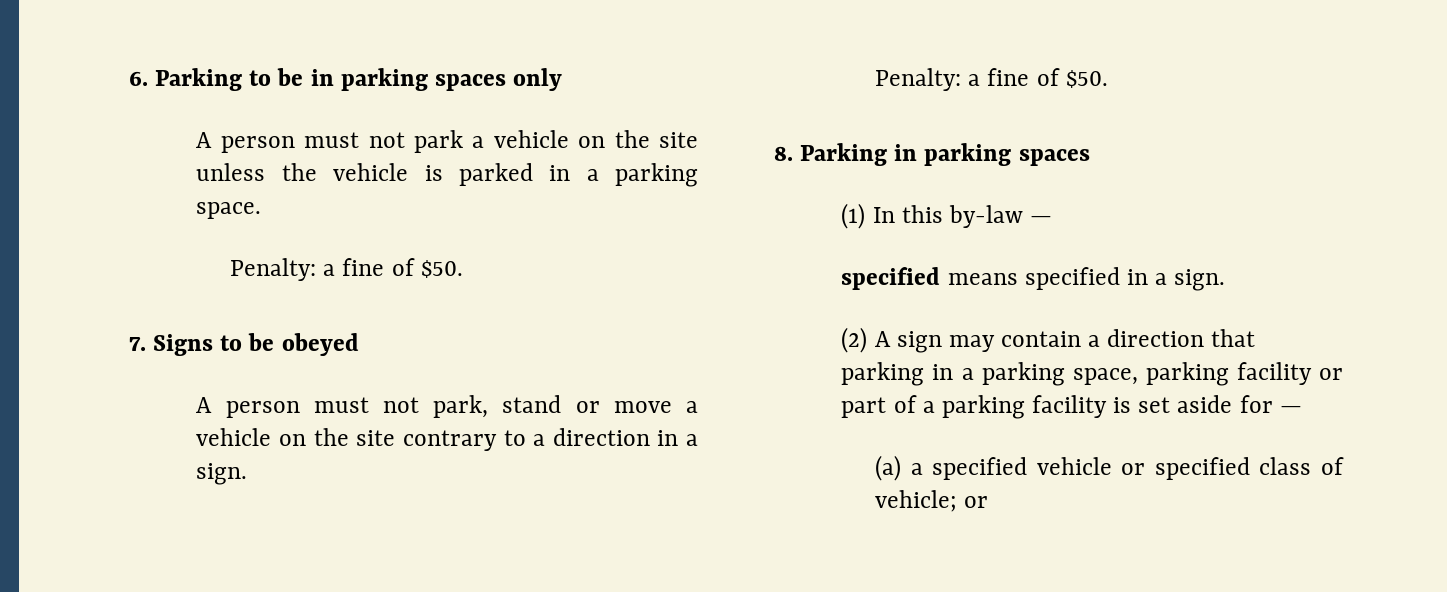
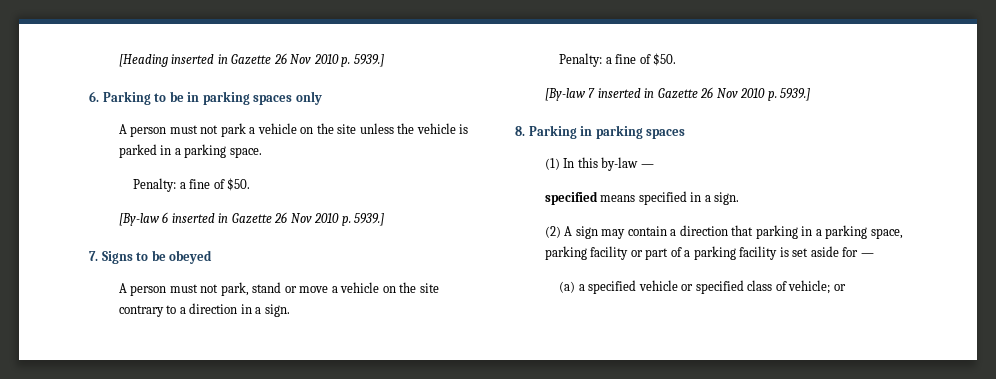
(129, 78) none -> [118,53,384,67] [Heading inserted in Gazette 26 Nov 2010 p. 5939.] //
(463, 269) none -> [118,212,385,226] // [By-law 6 inserted in Gazette 26 Nov 2010 p. 5939.]
(1108, 79) none -> [544,87,811,101] // [By-law 7 inserted in Gazette 26 Nov 2010 p. 5939.]

